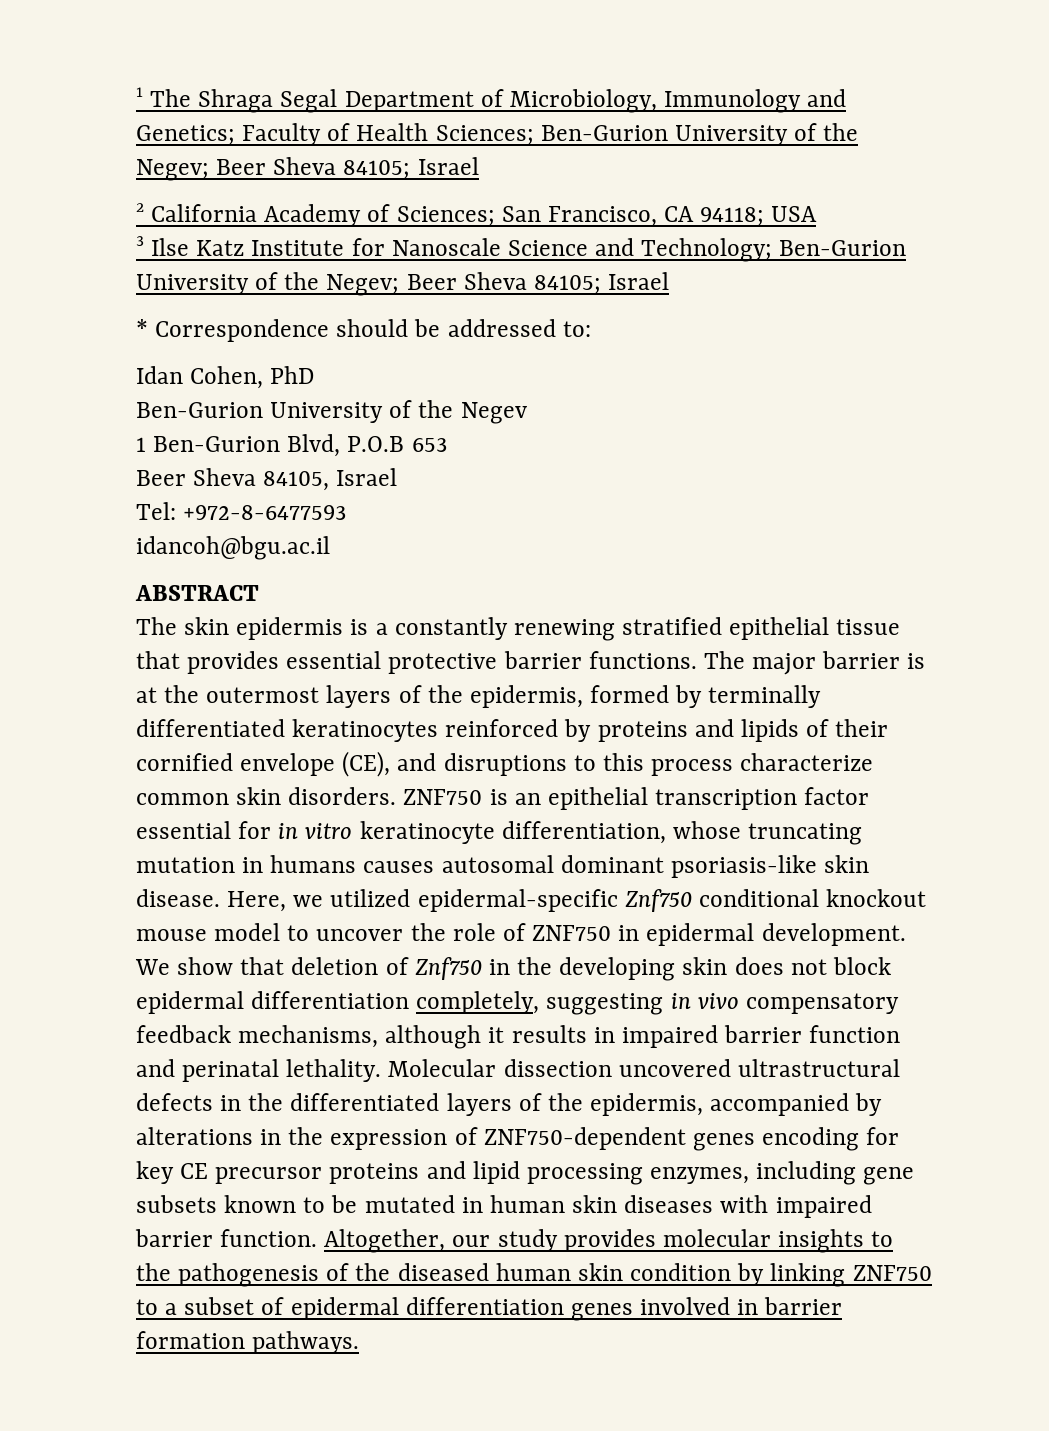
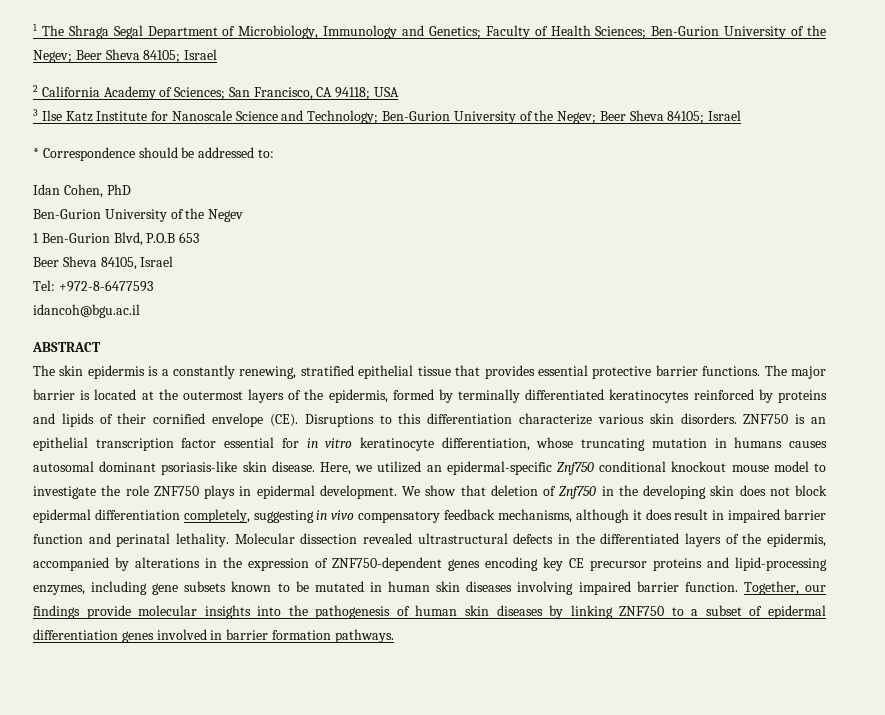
[513,619,615,641] renewing -> [239,366,297,379] renewing,
(926, 661) none -> [94,389,137,400] located
[342,751,874,777] [136,793,229,805] (CE), and disruptions to this process characterize common -> [269,413,644,427] (CE). Disruptions to this differentiation characterize various
(411, 898) none -> [426,465,442,472] an
[316,929,404,941] uncover -> [33,486,96,499] investigate
[502,923,612,941] of ZNF750 -> [153,485,235,499] ZNF750 plays
[511,1025,587,1043] results -> [645,509,709,520] does result
[618,1059,731,1077] uncovered -> [363,533,412,544] revealed
[866,1127,900,1145] for -> (538, 564) none
[472,1161,643,1185] lipid processing -> [735,557,827,571] lipid-processing
[720,1195,769,1213] with -> [517,581,574,595] involving
[324,1229,656,1253] Altogether, our study provides -> [743,581,827,595] [33,605,131,619] Together, our findings provide
[871,1231,894,1247] to -> [257,606,282,616] into
[355,1263,732,1281] the diseased human skin condition -> [415,605,543,616] human skin diseases

